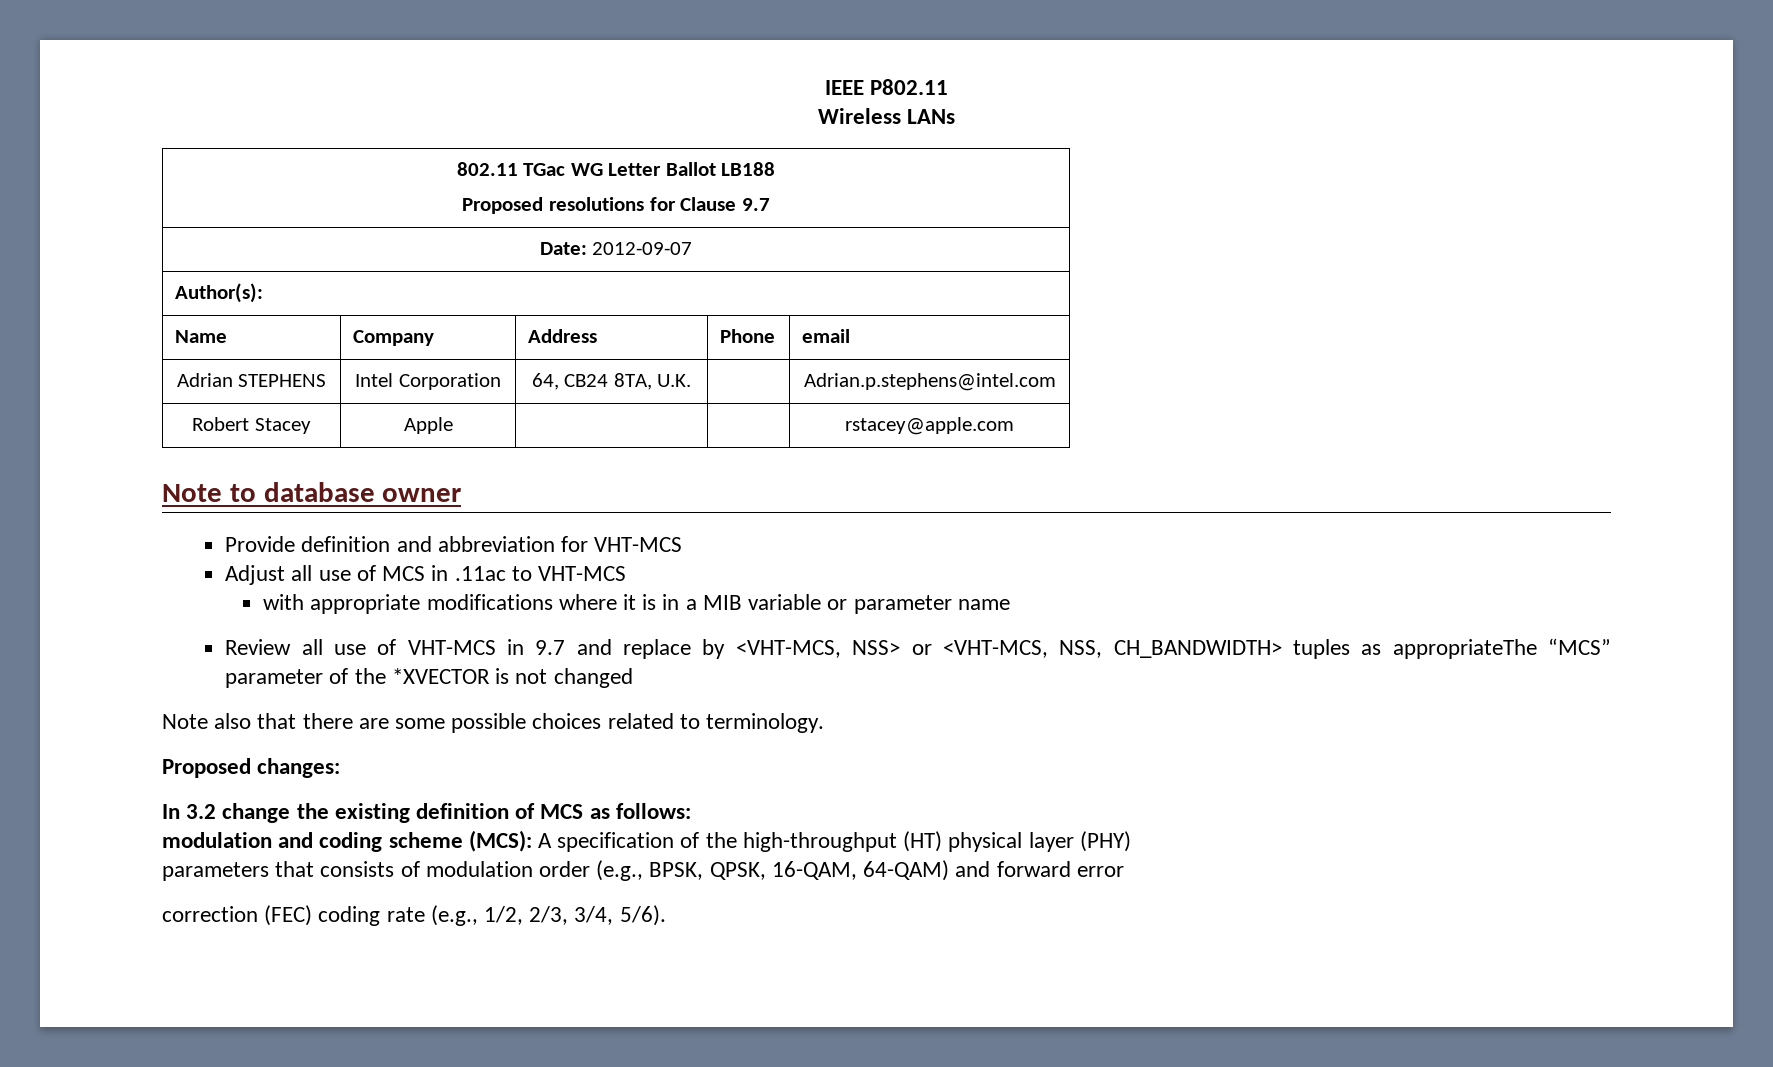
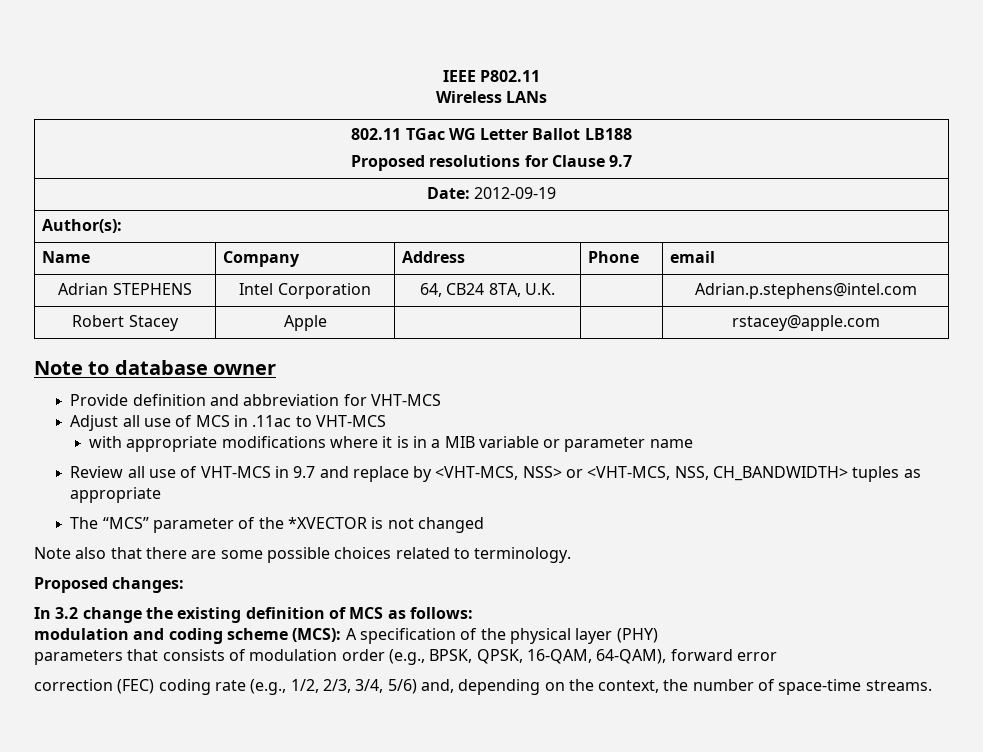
[592,242,693,255] 2012-09-07 -> [474,187,557,199] 2012-09-19
[1392,639,1537,659] appropriateThe -> [70,487,162,503] [70,517,99,529] appropriate // The
[742,831,943,852] high-throughput (HT) -> (506, 634) none
[863,860,991,881] 64-QAM) and -> [596,649,667,664] 64-QAM),
[619,905,666,926] 5/6). -> [387,679,932,695] 5/6) and, depending on the context, the number of space-time streams.

